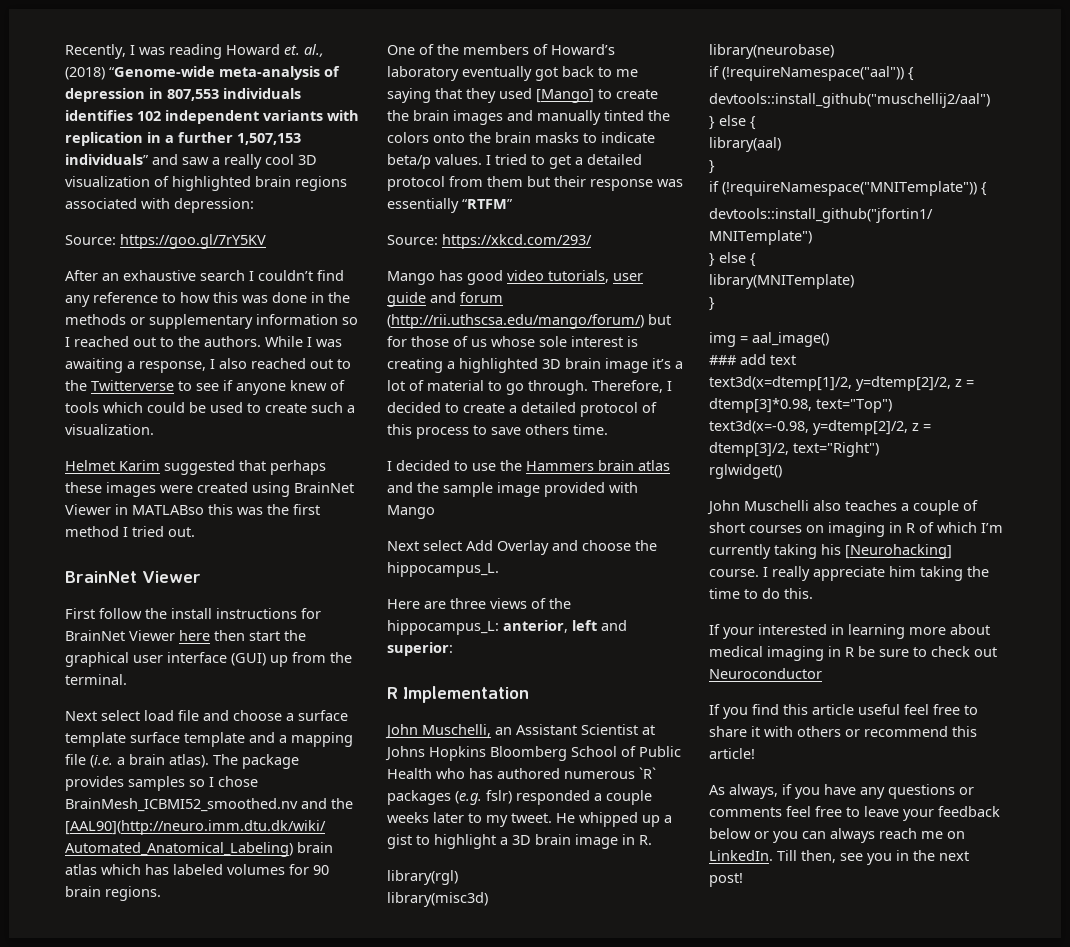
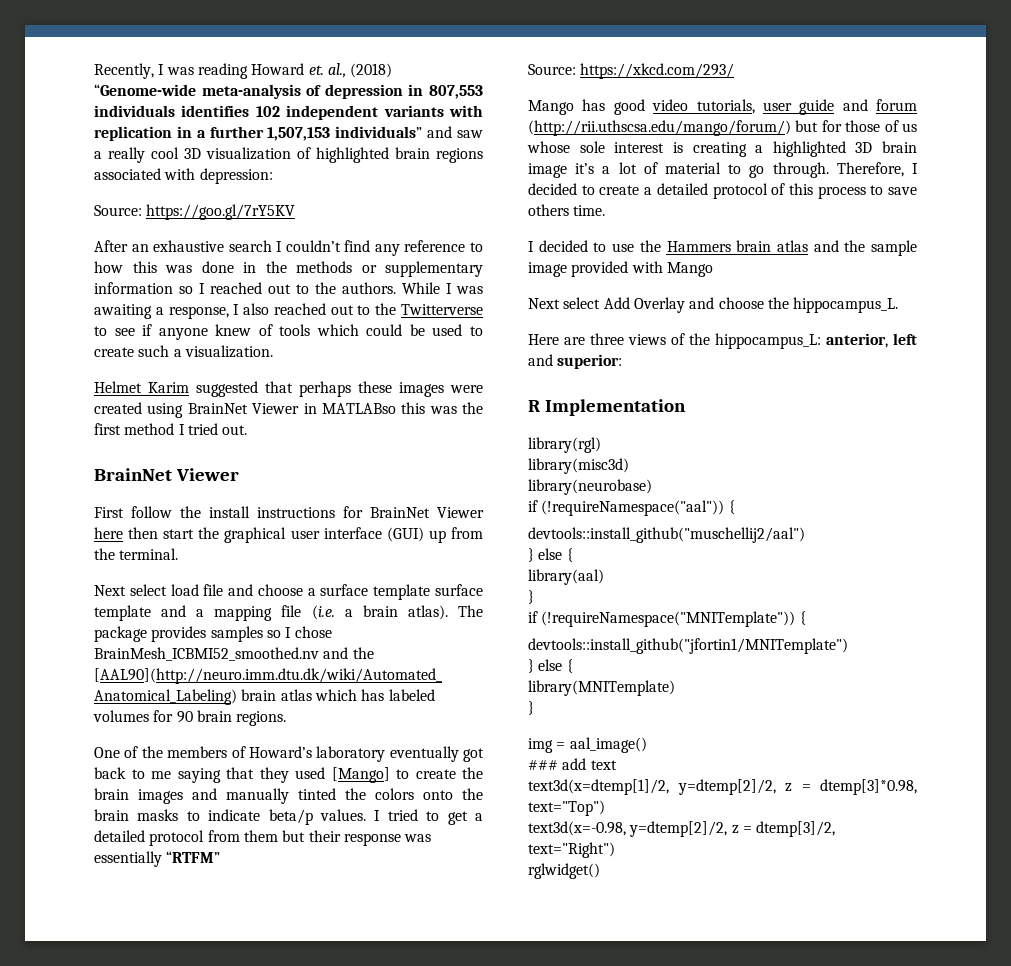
[385,724,655,739] [385,746,681,761] [387,767,656,779] [387,790,652,805] [387,812,672,827] [387,834,652,849] // John Muschelli, an Assistant Scientist at Johns Hopkins Bloomberg School of Public Health who has authored numerous `R` packages (e.g. fslr) responded a couple weeks later to my tweet. He whipped up a gist to highlight a 3D brain image in R. -> (686, 407) none
[707,500,978,515] [709,522,1003,537] [709,544,952,559] [709,566,989,581] [709,588,813,599] [709,624,990,639] [709,646,997,661] [709,668,822,679] [709,704,978,719] [709,726,977,737] [709,748,755,759] [709,784,974,799] [709,806,1000,821] [709,828,965,843] [709,850,969,865] [709,873,743,887] // John Muschelli also teaches a couple of short courses on imaging in R of which I’m currently taking his [Neurohacking] course. I really appreciate him taking the time to do this. // If your interested in learning more about medical imaging in R be sure to check out Neuroconductor // If you find this article useful feel free to share it with others or recommend this article! // As always, if you have any questions or comments feel free to leave your feedback below or you can always reach me on LinkedIn. Till then, see you in the next post! -> (600, 871) none

